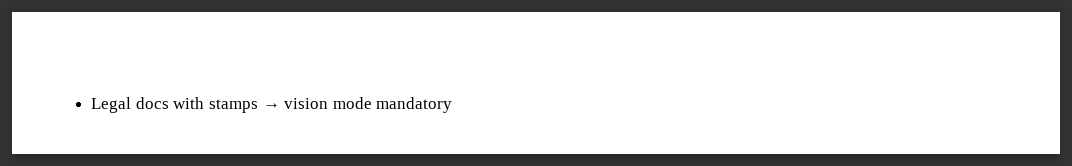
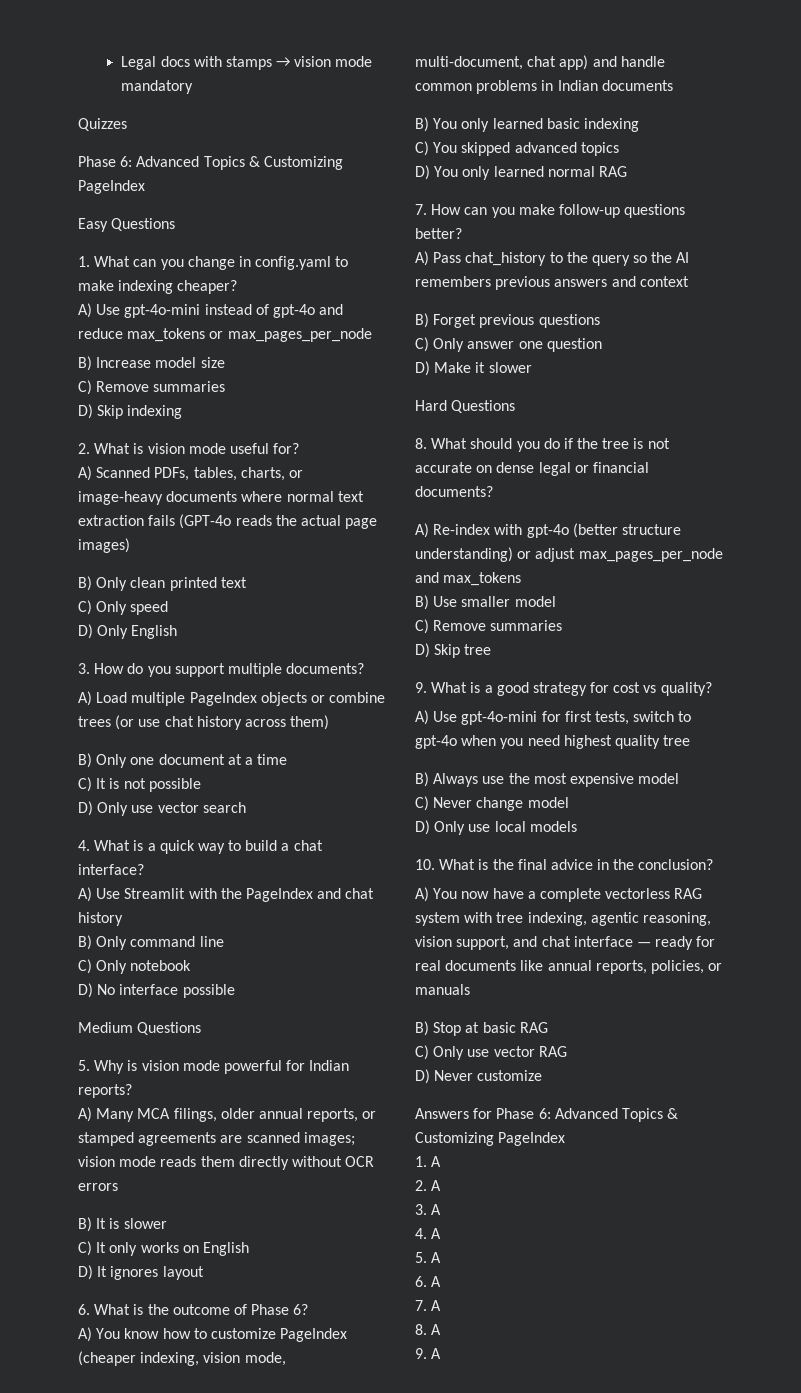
(453, 105) none -> [78,118,127,131] [78,156,343,170] [78,180,145,194] [78,218,176,232] [78,256,349,270] [78,280,238,294] [78,303,344,318] [78,328,372,342] [78,356,225,371] [78,380,226,395] [78,404,183,419] [78,443,300,454] [78,466,303,481] [78,491,364,505] [78,514,378,529] [78,538,130,553] [78,576,247,591] [78,600,169,615] [78,624,178,639] [78,663,365,677] [78,691,386,706] [78,715,330,730] [78,753,288,768] [78,777,201,792] [78,801,246,816] [78,840,323,854] [78,864,144,875] [78,887,375,902] [78,912,123,926] [78,935,224,950] [78,959,192,974] [78,983,235,998] [78,1022,202,1035] [78,1060,350,1074] [78,1084,132,1098] [78,1107,377,1122] [78,1132,355,1146] [78,1156,375,1170] [78,1183,118,1191] [78,1217,167,1232] [78,1241,249,1256] [78,1265,204,1280] [78,1304,309,1315] [78,1327,348,1342] [78,1351,286,1366] [415,55,665,70] [415,80,673,94] [415,117,639,132] [415,141,619,156] [415,165,627,180] [415,204,686,218] [415,228,462,239] [415,251,690,266] [415,276,689,290] [415,313,600,328] [415,337,602,352] [415,361,532,376] [415,400,516,413] [415,438,670,452] [415,462,649,476] [415,486,493,497] [415,523,681,538] [415,547,723,562] [415,572,522,586] [415,595,556,610] [415,619,563,634] [415,643,492,658] [415,682,712,696] [415,710,692,725] [415,735,691,749] [415,772,680,787] [415,796,569,811] [415,820,577,835] [415,859,714,870] [415,887,703,902] [415,912,711,926] [415,936,716,950] [415,960,723,974] [415,984,470,995] [415,1021,548,1036] [415,1045,567,1060] [415,1069,543,1084] [415,1108,679,1122] [415,1132,566,1146] [415,1156,442,1167] [415,1180,442,1191] [415,1204,442,1215] [415,1228,442,1239] [415,1252,442,1263] [415,1276,442,1287] [415,1300,442,1311] [415,1324,442,1335] [415,1348,442,1359] // Quizzes // Phase 6: Advanced Topics & Customizing PageIndex // Easy Questions // 1. What can you change in config.yaml to make indexing cheaper? // A) Use gpt-4o-mini instead of gpt-4o and reduce max_tokens or max_pages_per_node // B) Increase model size // C) Remove summaries // D) Skip indexing // 2. What is vision mode useful for? // A) Scanned PDFs, tables, charts, or image-heavy documents where normal text extraction fails (GPT-4o reads the actual page images) // B) Only clean printed text // C) Only speed // D) Only English // 3. How do you support multiple documents? // A) Load multiple PageIndex objects or combine trees (or use chat history across them) // B) Only one document at a time // C) It is not possible // D) Only use vector search // 4. What is a quick way to build a chat interface? // A) Use Streamlit with the PageIndex and chat history // B) Only command line // C) Only notebook // D) No interface possible // Medium Questions // 5. Why is vision mode powerful for Indian reports? // A) Many MCA filings, older annual reports, or stamped agreements are scanned images; vision mode reads them directly without OCR errors // B) It is slower // C) It only works on English // D) It ignores layout // 6. What is the outcome of Phase 6? // A) You know how to customize PageIndex (cheaper indexing, vision mode, multi-document, chat app) and handle common problems in Indian documents // B) You only learned basic indexing // C) You skipped advanced topics // D) You only learned normal RAG // 7. How can you make follow-up questions better? // A) Pass chat_history to the query so the AI remembers previous answers and context // B) Forget previous questions // C) Only answer one question // D) Make it slower // Hard Questions // 8. What should you do if the tree is not accurate on dense legal or financial documents? // A) Re-index with gpt-4o (better structure understanding) or adjust max_pages_per_node and max_tokens // B) Use smaller model // C) Remove summaries // D) Skip tree // 9. What is a good strategy for cost vs quality? // A) Use gpt-4o-mini for first tests, switch to gpt-4o when you need highest quality tree // B) Always use the most expensive model // C) Never change model // D) Only use local models // 10. What is the final advice in the conclusion? // A) You now have a complete vectorless RAG system with tree indexing, agentic reasoning, vision support, and chat interface — ready for real documents like annual reports, policies, or manuals // B) Stop at basic RAG // C) Only use vector RAG // D) Never customize // Answers for Phase 6: Advanced Topics & Customizing PageIndex // 1. A // 2. A // 3. A // 4. A // 5. A // 6. A // 7. A // 8. A // 9. A

